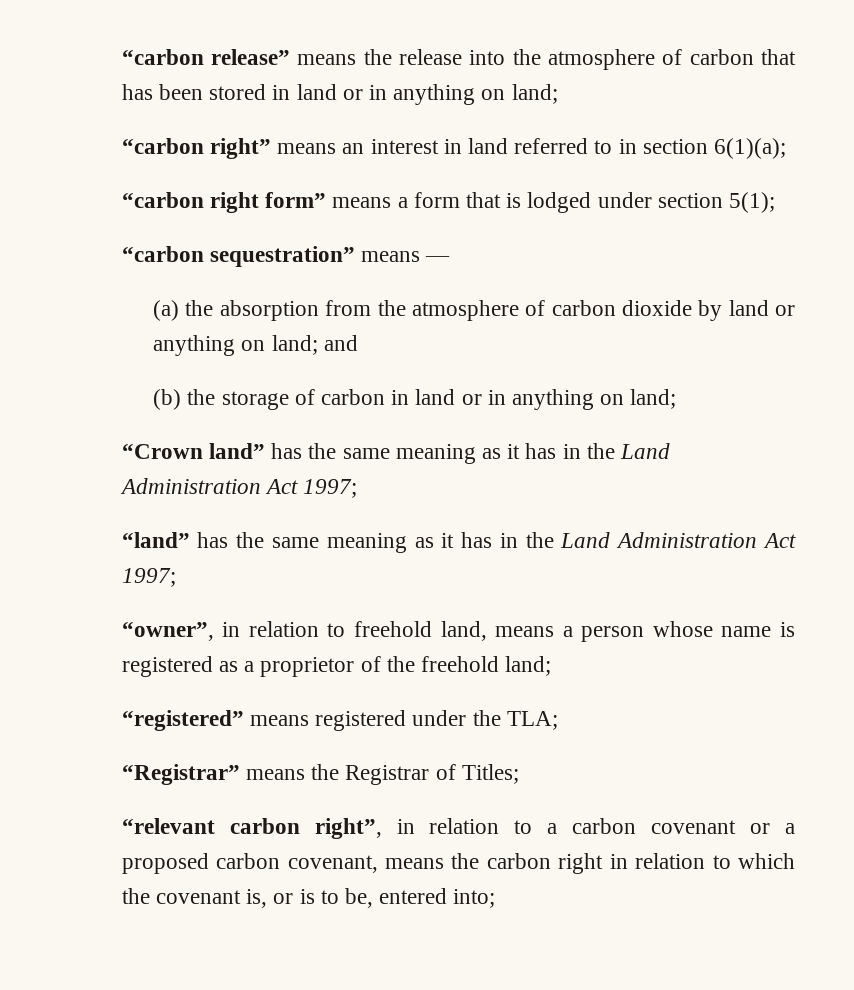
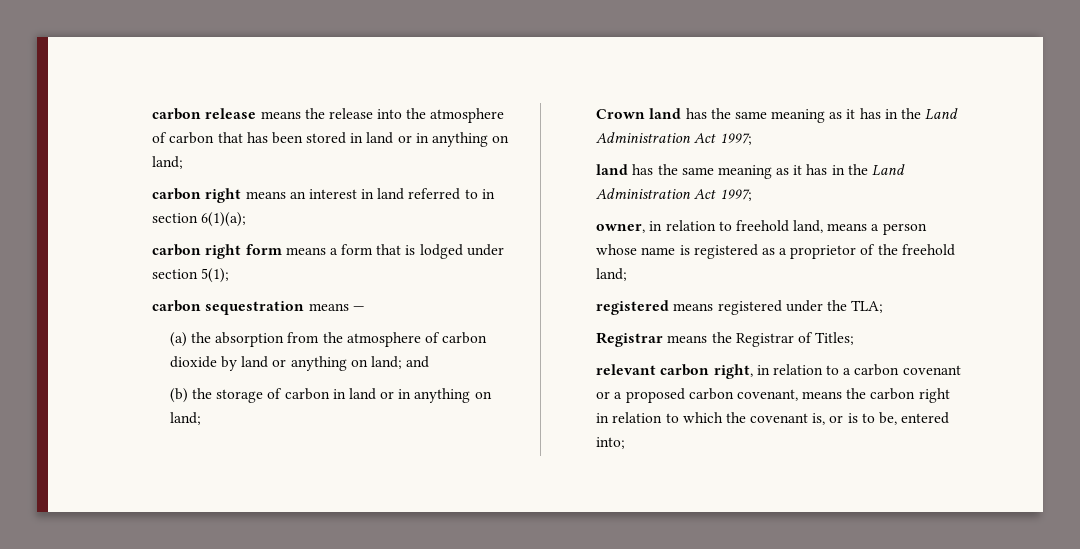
[121,49,291,65] “carbon release” -> [152,108,257,120] carbon release
[121,138,271,159] “carbon right” -> [152,188,242,203] carbon right
[121,192,327,213] “carbon right form” -> [152,244,282,259] carbon right form
[121,246,355,267] “carbon sequestration” -> [152,300,305,315] carbon sequestration
[121,443,265,459] “Crown land” -> [596,108,682,119] Crown land
[121,532,190,548] “land” -> [596,164,629,175] land
[121,621,214,641] “owner”, -> [596,224,646,233] owner,
[121,710,244,731] “registered” -> [596,300,670,315] registered
[121,764,240,785] “Registrar” -> [596,332,664,347] Registrar
[121,818,382,839] “relevant carbon right”, -> [596,364,753,379] relevant carbon right,

